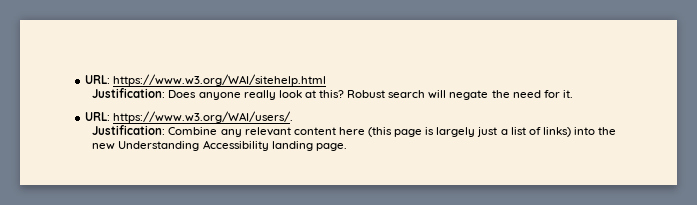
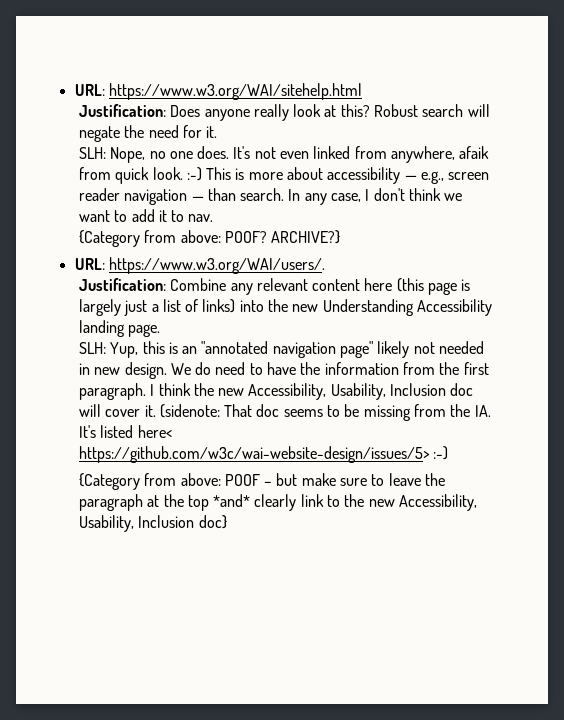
(573, 94) none -> [78,146,490,163] [78,167,490,184] [78,188,463,205] [78,209,214,222] [78,230,341,247] // SLH: Nope, no one does. It's not even linked from anywhere, afaik from quick look. :-) This is more about accessibility — e.g., screen reader navigation — than search. In any case, I don't think we want to add it to nav. // {Category from above: POOF? ARCHIVE?}
(347, 147) none -> [78,341,485,358] [78,362,489,379] [78,383,474,400] [78,404,491,421] [78,425,172,438] [78,446,449,463] [78,473,446,490] [78,494,478,511] [78,515,227,532] // SLH: Yup, this is an "annotated navigation page" likely not needed in new design. We do need to have the information from the first paragraph. I think the new Accessibility, Usability, Inclusion doc will cover it. (sidenote: That doc seems to be missing from the IA. It's listed here< https://github.com/w3c/wai-website-design/issues/5> :-) // {Category from above: POOF – but make sure to leave the paragraph at the top *and* clearly link to the new Accessibility, Usability, Inclusion doc}

